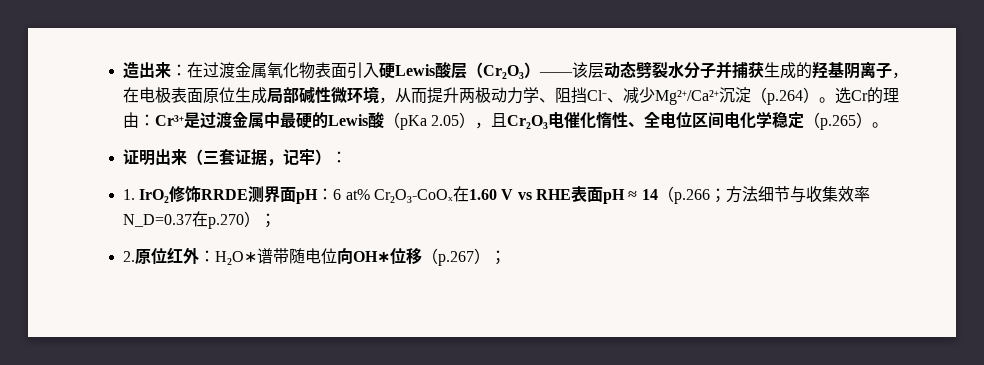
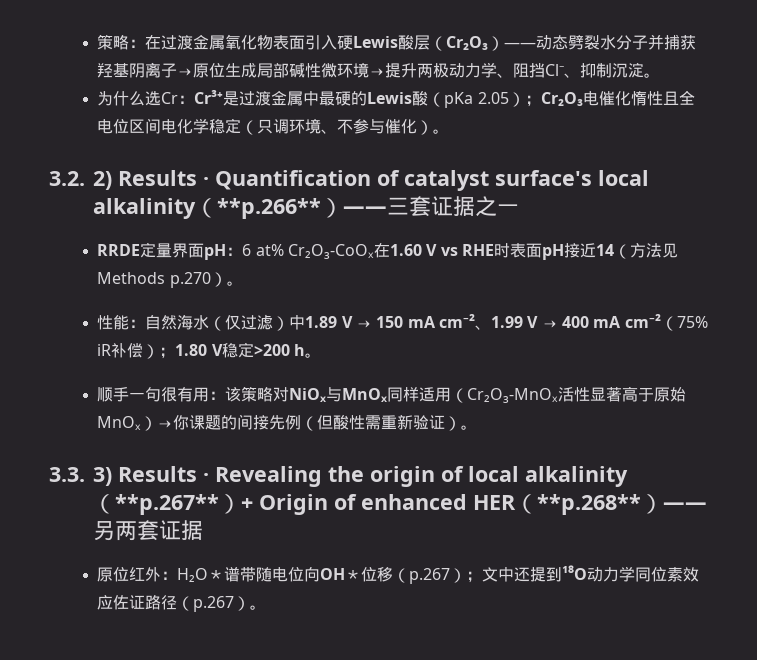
[122,62,171,79] 造出来 -> [97,34,130,50] 策略
[571,62,604,78] 该层 -> (537, 45) none
[763,62,812,79] 生成的 -> (697, 42) none
[891,72,908,79] [122,87,203,103] ，在电极表面 -> [177,68,194,76] →
[378,88,427,104] ，从而 -> [369,68,386,76] →
[622,87,899,105] [122,112,139,128] 减少Mg²⁺/Ca²⁺沉淀（p.264）。选Cr的理由 -> [580,62,661,78] [97,91,179,106] 抑制沉淀。 // 为什么选Cr
[475,113,508,129] ，且 -> [524,95,541,107] ；
[628,122,645,127] 、 -> [662,91,679,105] 且
[820,112,889,130] [122,148,347,166] [122,186,265,203] p.265）。 // 证明出来（三套证据，记牢）： // 1. IrO₂修饰RRDE测 -> [257,118,450,135] [49,170,649,191] [93,196,519,219] [97,242,173,258] 只调环境、不参与催化）。 // 3.2. 2) Results · Quantification of catalyst surface's local alkalinity（**p.266**）——三套证据之一 // RRDE定量
(571, 194) none -> [494,243,511,258] 时
[628,186,870,204] [122,211,276,229] [122,251,135,262] ≈ 14（p.266；方法细节与收集效率N_D=0.37在p.270）； // 2. -> [564,243,679,259] [97,272,243,288] [97,314,708,331] [97,342,322,359] [97,386,687,403] [97,414,478,431] [49,466,628,487] [93,494,707,515] [93,520,203,541] 接近14（方法见Methods p.270）。 // 性能：自然海水（仅过滤）中1.89 V → 150 mA cm⁻²、1.99 V → 400 mA cm⁻²（75% iR补偿）；1.80 V稳定>200 h。 // 顺手一句很有用：该策略对NiOₓ与MnOₓ同样适用（Cr₂O₃-MnOₓ活性显著高于原始MnOₓ）→你课题的间接先例（但酸性需重新验证）。 // 3.3. 3) Results · Revealing the origin of local alkalinity（**p.267**）+ Origin of enhanced HER（**p.268**）——另两套证据 //
(506, 257) none -> [482,565,700,582] [97,595,267,612] 文中还提到¹⁸O动力学同位素效应佐证路径（p.267）。

